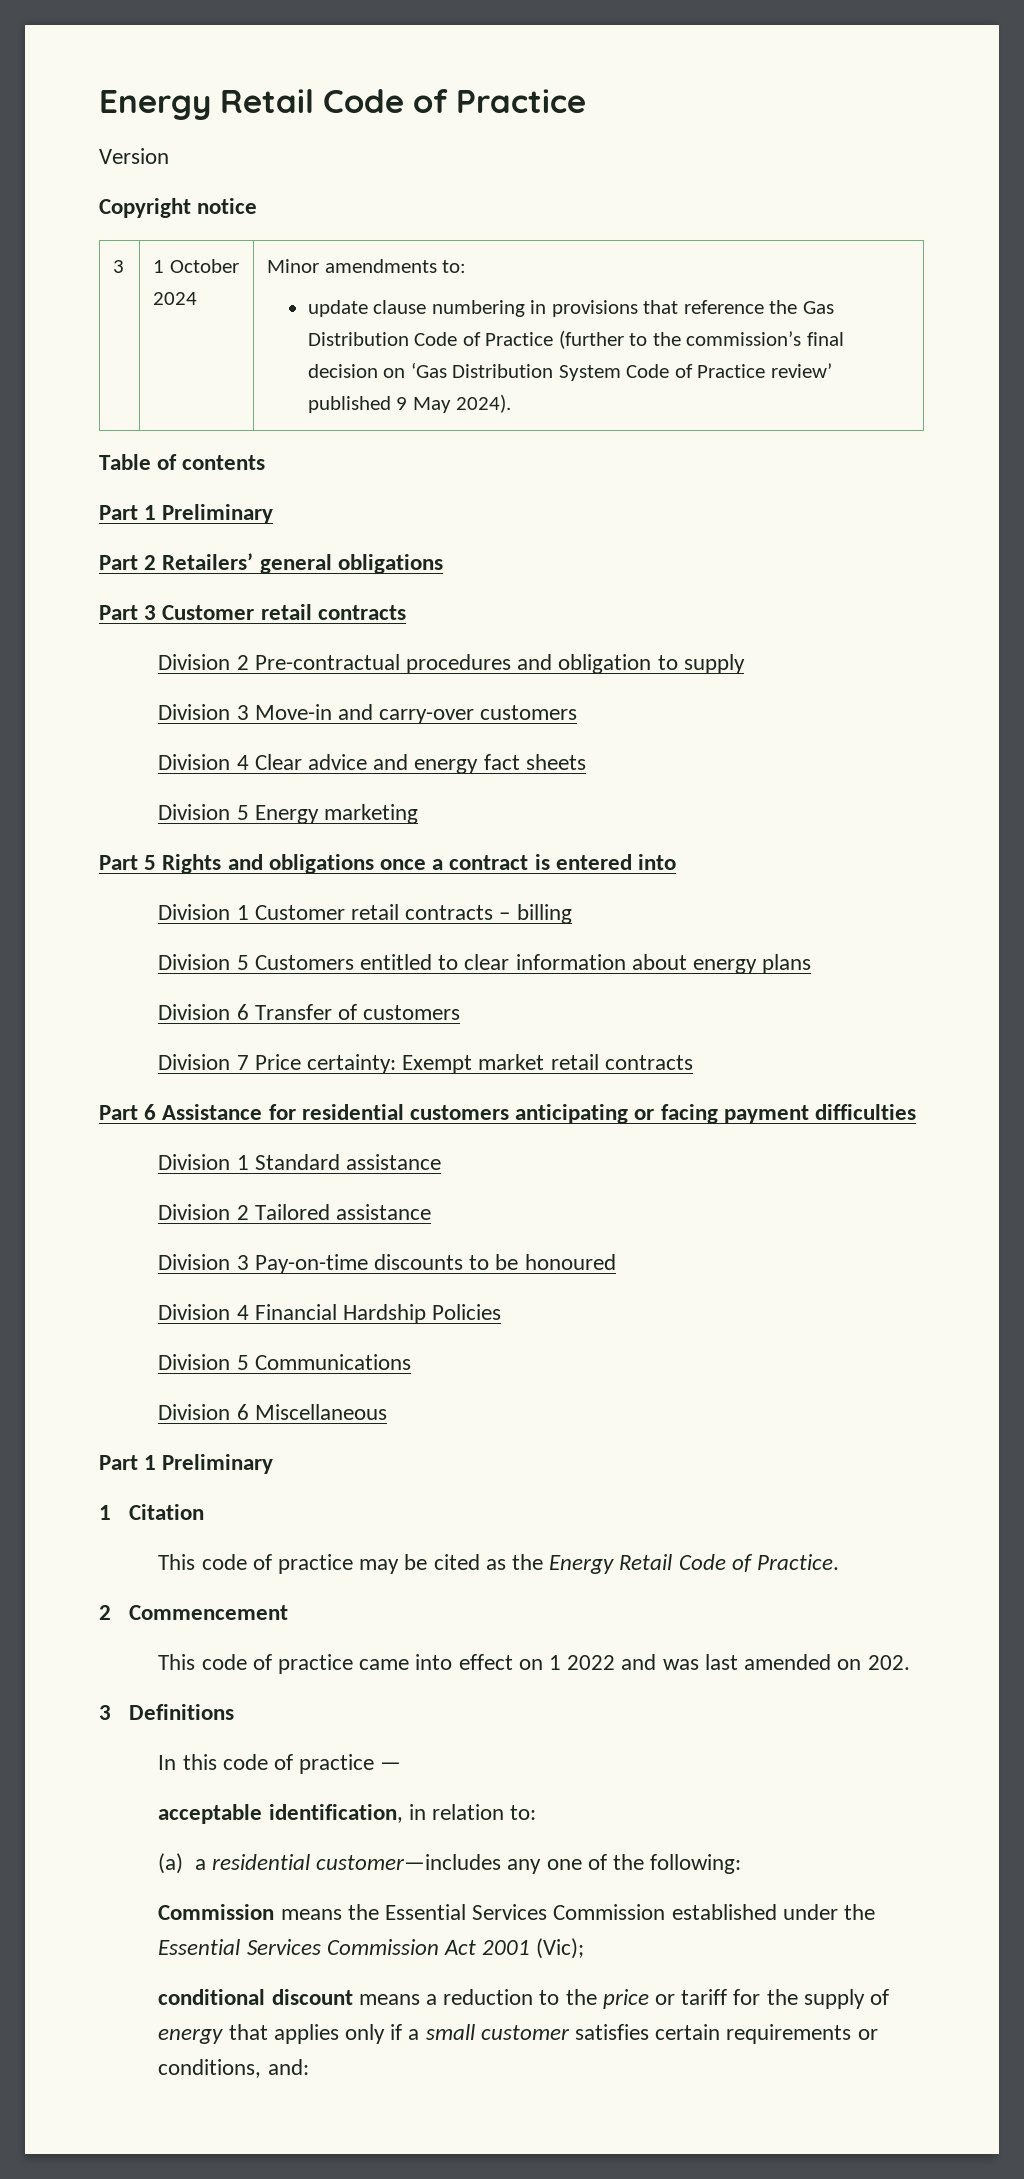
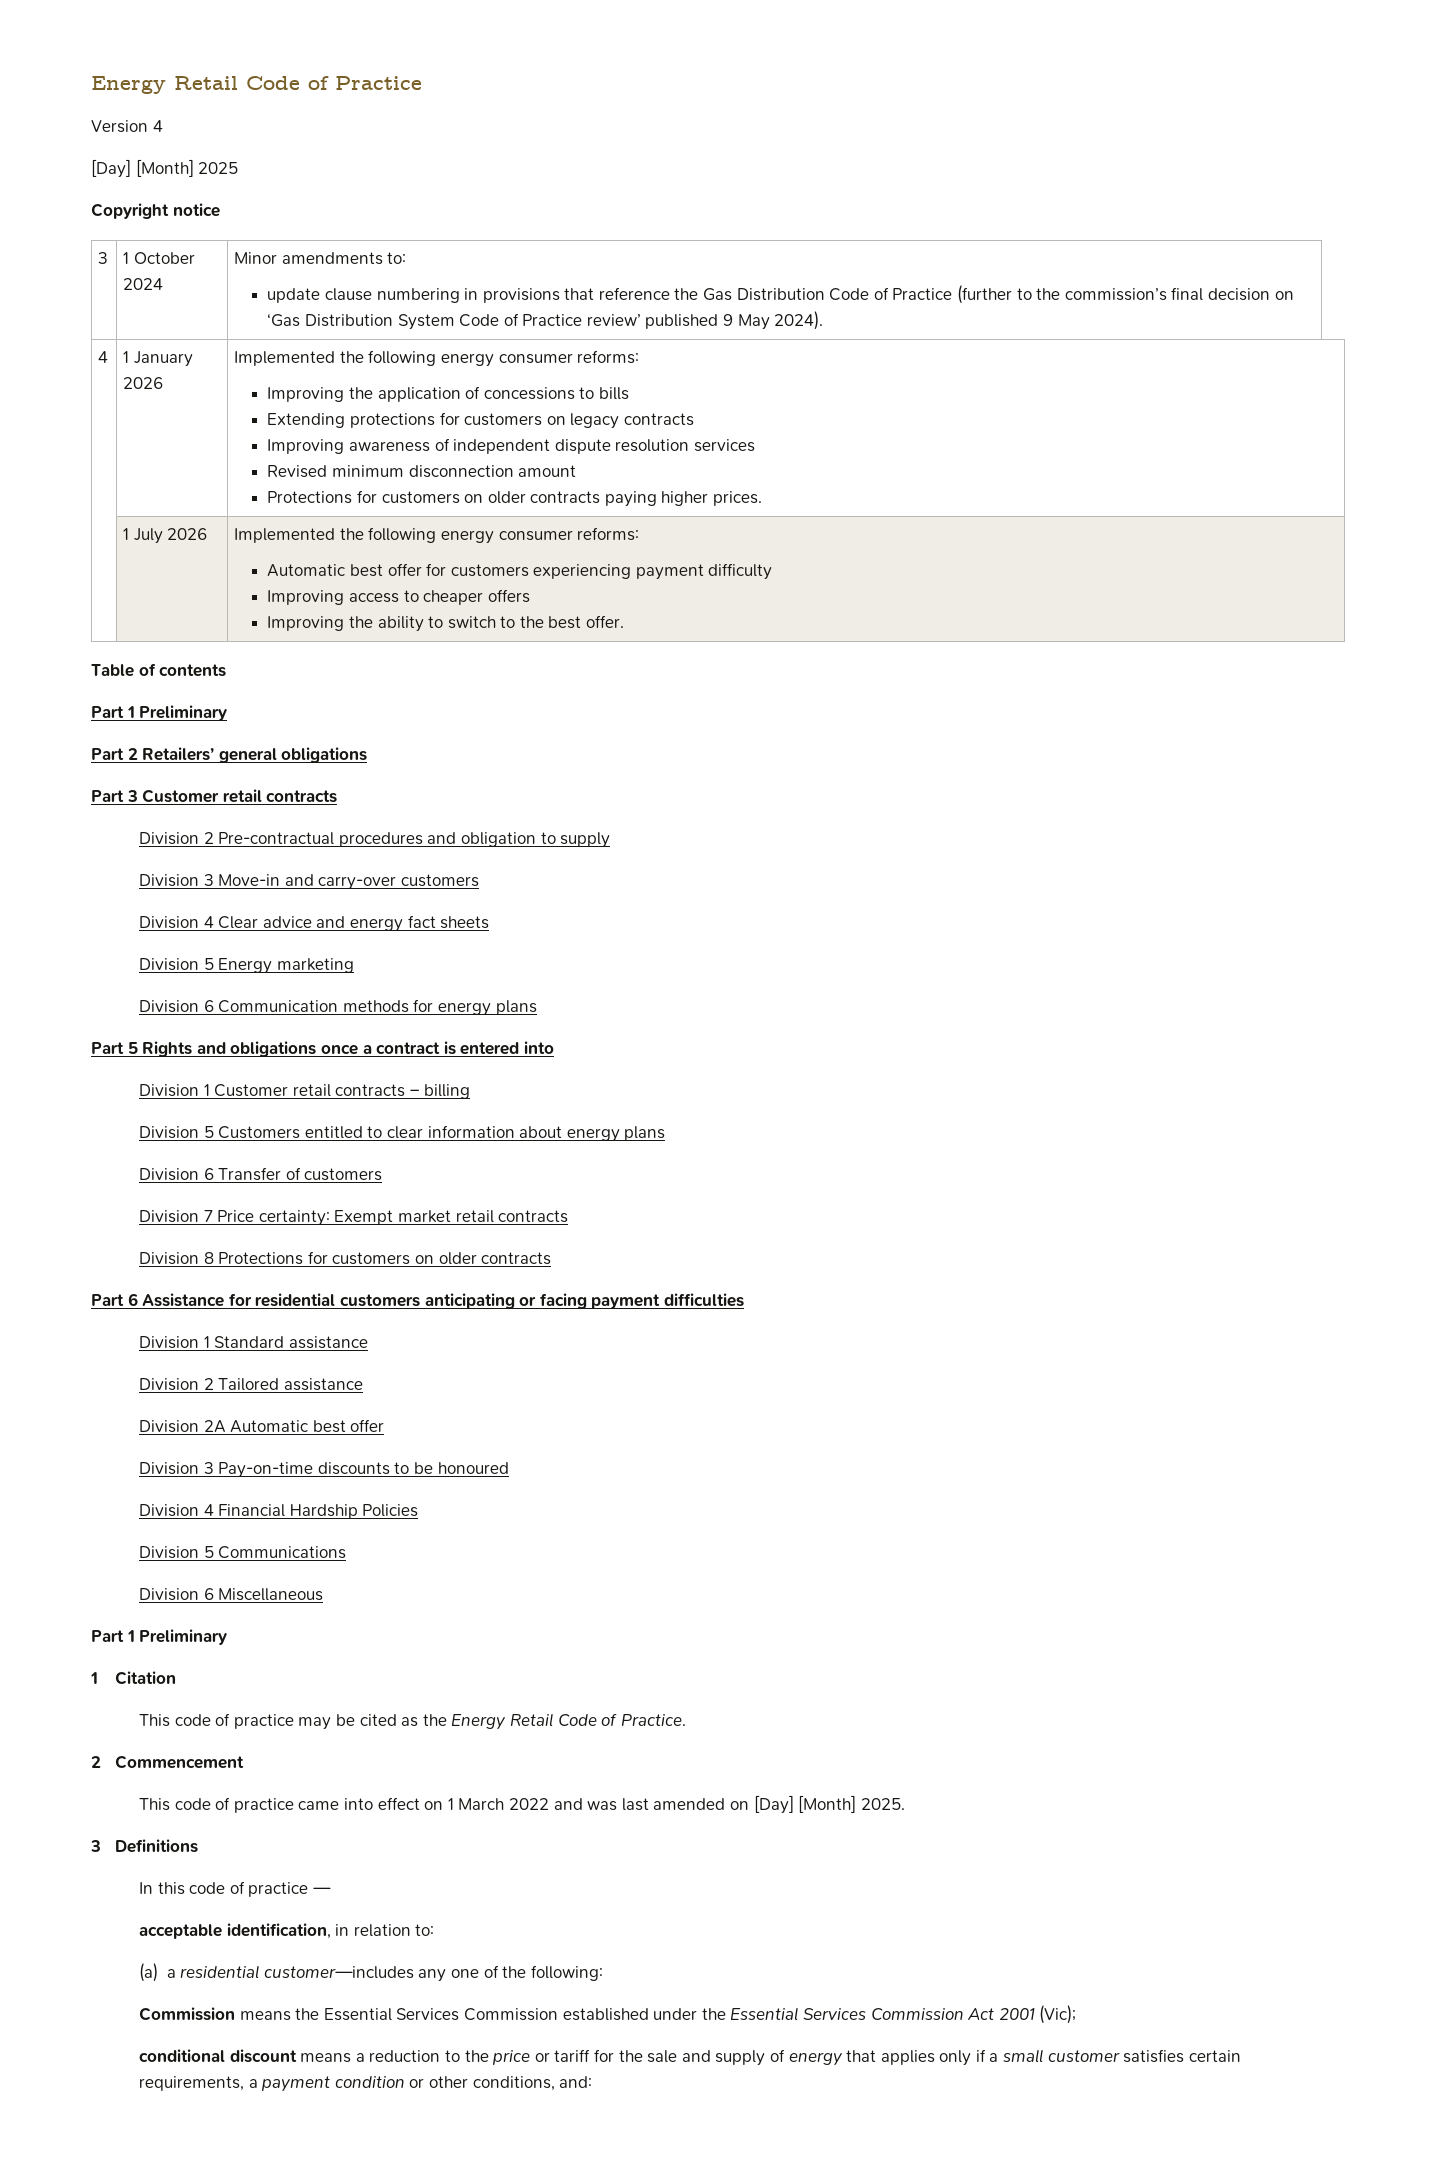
(169, 156) none -> [152,120,163,132] [91,159,239,178] 4 // [Day] [Month] 2025
(512, 403) none -> [98,351,109,363] [123,351,193,367] [123,377,164,389] [234,350,640,367] [267,386,629,402] [267,412,694,429] [267,438,755,454] [267,465,577,478] [267,490,763,507] [123,528,208,544] [234,527,640,544] [267,563,773,580] [267,589,530,605] [267,615,625,632] // 4 | 1 January 2026 | Implemented the following energy consumer reforms: // Improving the application of concessions to bills // Extending protections for customers on legacy contracts // Improving awareness of independent dispute resolution services // Revised minimum disconnection amount // Protections for customers on older contracts paying higher prices. // | 1 July 2026 | Implemented the following energy consumer reforms: // Automatic best offer for customers experiencing payment difficulty // Improving access to cheaper offers // Improving the ability to switch to the best offer.
(418, 814) none -> [139,999,537,1016] // Division 6 Communication methods for energy plans
(693, 1062) none -> [139,1251,552,1265] // Division 8 Protections for customers on older contracts
(431, 1212) none -> [139,1419,385,1433] // Division 2A Automatic best offer
(562, 1662) none -> [458,1798,505,1810] March
[867,1655,910,1670] 202. -> [753,1795,905,1814] [Day] [Month] 2025.
(798, 1997) none -> [647,2050,711,2063] sale and
[726,2024,878,2044] requirements or -> [139,2076,469,2092] requirements, a payment condition or other

